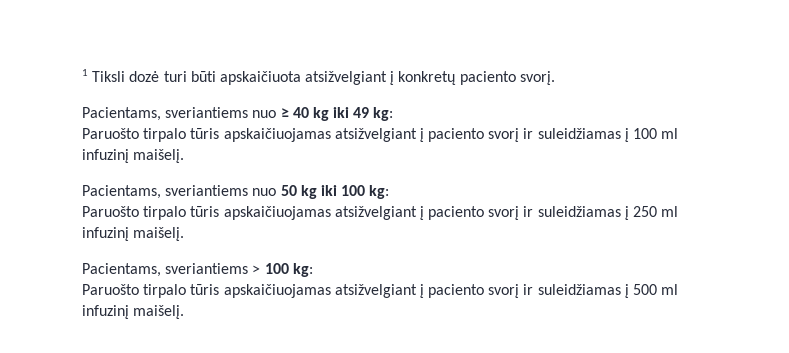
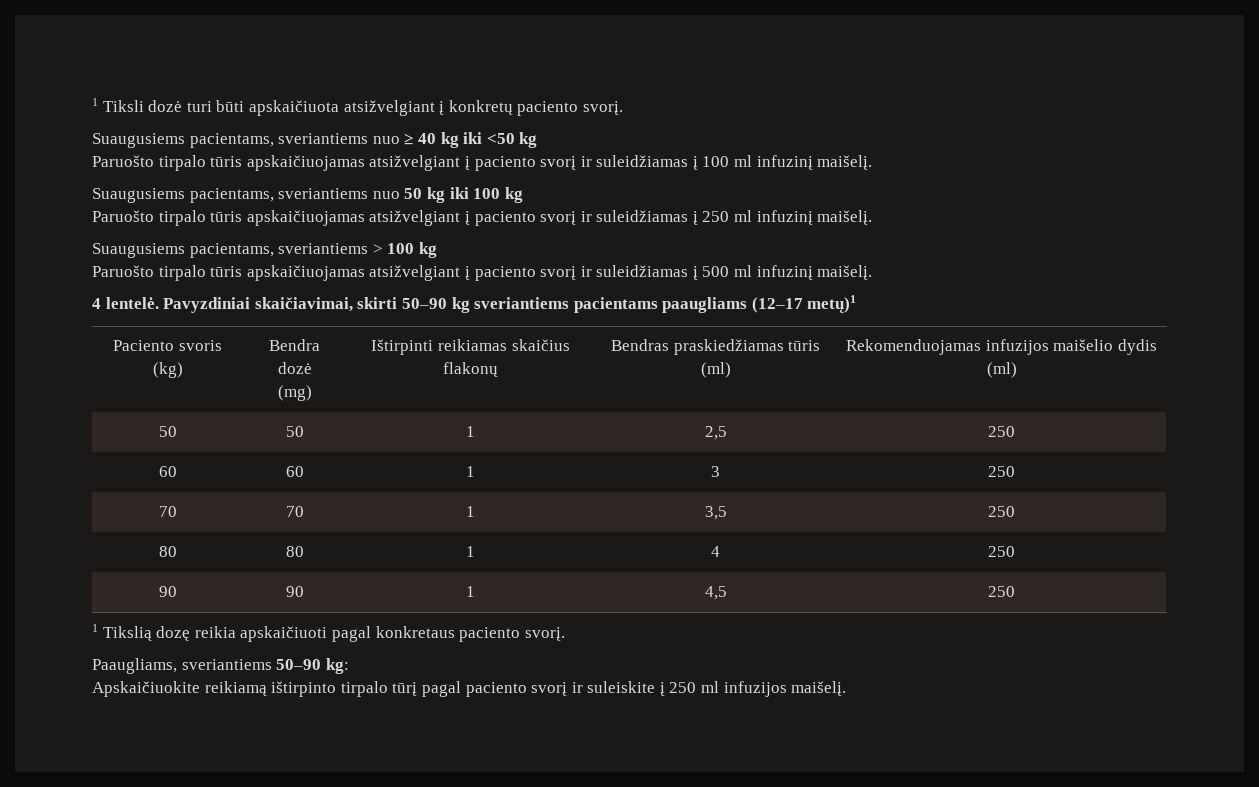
[82,107,161,121] Pacientams, -> [92,133,274,148] Suaugusiems pacientams,
[353,107,394,121] 49 kg: -> [486,132,538,148] <50 kg
[82,185,161,199] Pacientams, -> [92,188,274,203] Suaugusiems pacientams,
[369,185,390,199] kg: -> [504,187,523,203] kg
[82,263,161,277] Pacientams, -> [92,243,274,258] Suaugusiems pacientams,
[292,263,313,277] kg: -> [418,242,437,258] kg
(185, 312) none -> [92,295,857,313] [113,340,222,351] [152,362,183,378] [269,339,320,351] [277,362,312,374] [277,385,312,401] [371,339,570,355] [443,362,498,377] [610,339,821,355] [700,362,731,378] [846,339,1157,355] [986,362,1017,378] [158,426,177,437] [285,426,304,437] [466,426,475,437] [704,426,727,440] [988,426,1015,437] [158,466,177,477] [285,466,304,477] [466,466,475,477] [711,466,720,477] [988,466,1015,477] [158,506,177,517] [285,506,304,517] [466,506,475,517] [704,506,727,520] [988,506,1015,517] [158,546,177,557] [285,546,304,557] [466,546,475,557] [711,546,720,557] [988,546,1015,557] [158,586,177,597] [285,586,304,597] [466,586,475,597] [704,586,727,600] [988,586,1015,597] [92,624,565,642] [92,658,349,674] [92,681,847,697] // 4 lentelė. Pavyzdiniai skaičiavimai, skirti 50–90 kg sveriantiems pacientams paaugliams (12–17 metų)1 // Paciento svoris (kg) | Bendra dozė // (mg) | Ištirpinti reikiamas skaičius flakonų | Bendras praskiedžiamas tūris (ml) | Rekomenduojamas infuzijos maišelio dydis (ml) // 50 | 50 | 1 | 2,5 | 250 // 60 | 60 | 1 | 3 | 250 // 70 | 70 | 1 | 3,5 | 250 // 80 | 80 | 1 | 4 | 250 // 90 | 90 | 1 | 4,5 | 250 // 1 Tikslią dozę reikia apskaičiuoti pagal konkretaus paciento svorį. // Paaugliams, sveriantiems 50–90 kg: // Apskaičiuokite reikiamą ištirpinto tirpalo tūrį pagal paciento svorį ir suleiskite į 250 ml infuzijos maišelį.

